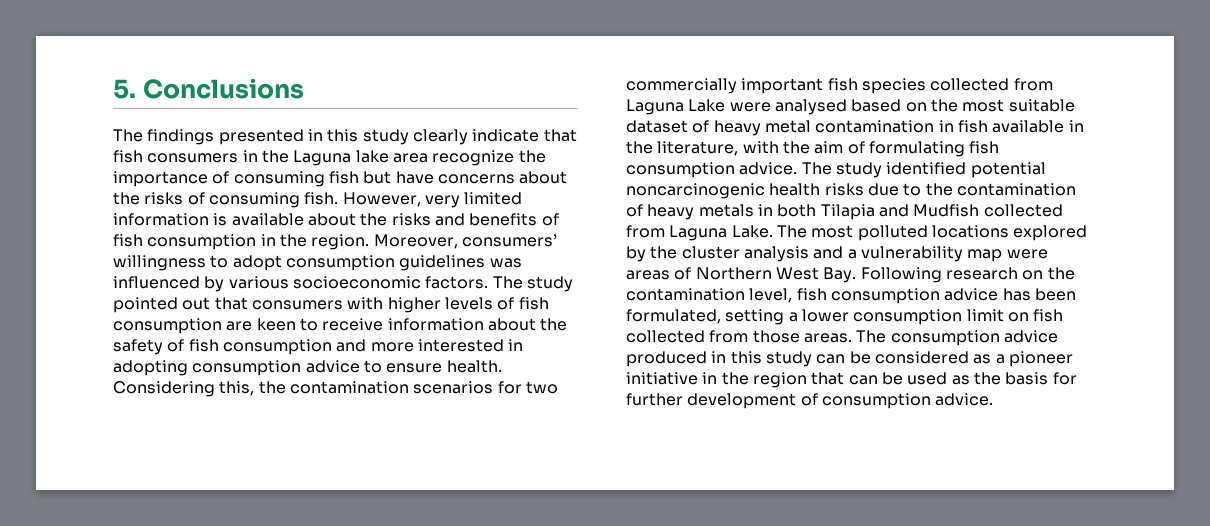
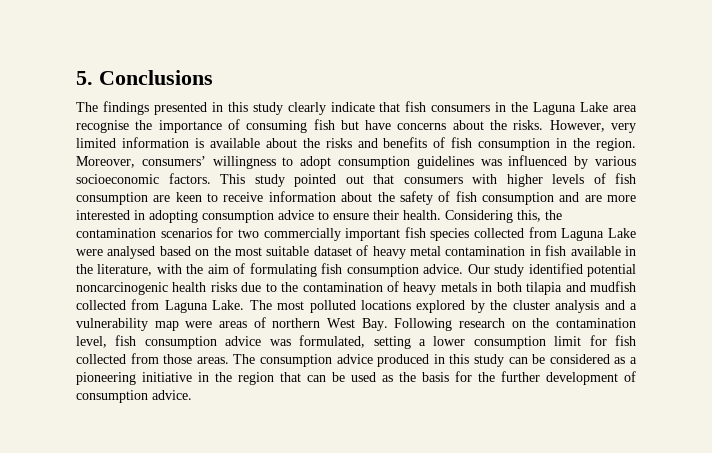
[355,150,515,166] lake area recognize -> [580,102,637,112] [76,120,129,133] Lake area recognise
[144,192,339,208] risks of consuming fish. -> [513,120,544,130] risks.
[492,276,523,289] The -> [220,174,245,184] This
(367, 345) none -> [584,195,602,202] are
(443, 368) none -> [373,210,399,220] their
[801,162,832,175] The -> [467,264,490,274] Our
[820,204,980,220] Tilapia and Mudfish -> [526,281,637,295] tilapia and mudfish
[695,267,772,280] Northern -> [272,318,321,328] northern
[1002,288,1076,301] has been -> [269,339,291,346] was
[1007,312,1029,322] on -> [589,335,607,346] for
[1008,351,1073,367] pioneer -> [76,372,136,385] pioneering
(1077, 378) none -> [478,372,495,382] the

